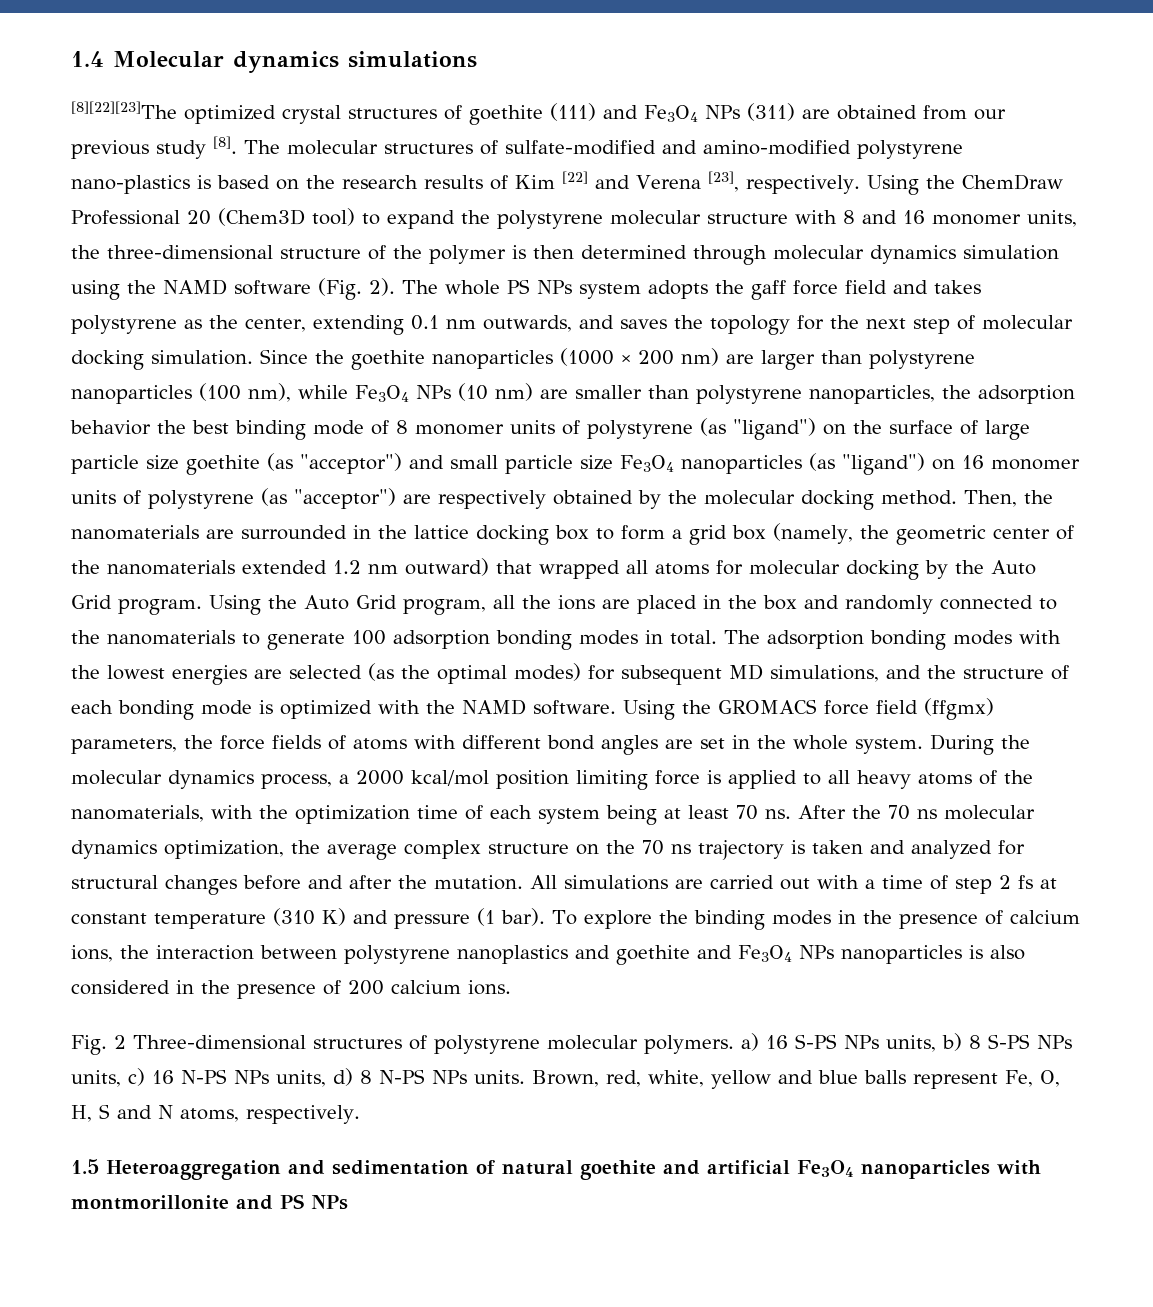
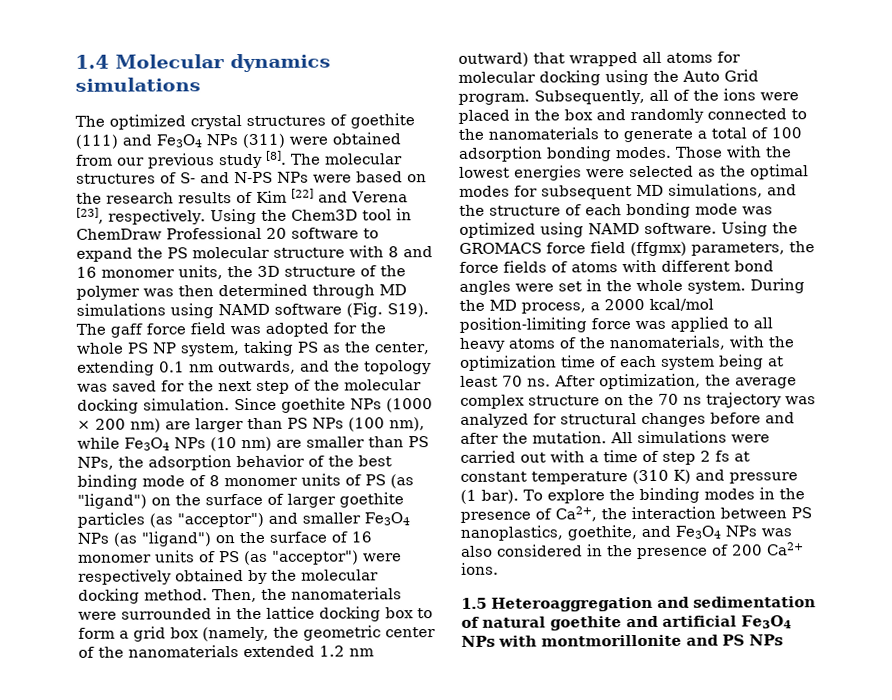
[71,101,177,119] [8][22][23]The -> [75,115,105,127] The
[802,109,830,119] are -> [289,136,328,145] were
[505,140,963,159] [71,175,211,194] sulfate-modified and amino-modified polystyrene nano-plastics is -> [180,171,352,184] S- and N-PS NPs were
(955, 182) none -> [290,208,412,221] Chem3D tool in
[218,208,355,226] (Chem3D tool) -> [291,227,359,239] software
[497,210,603,229] polystyrene -> [167,247,188,259] PS
[107,245,273,260] three-dimensional -> [257,265,280,277] 3D
[512,245,526,259] is -> [143,288,174,297] was
[773,245,1059,264] [71,278,981,300] [71,315,177,334] molecular dynamics simulation using the NAMD software (Fig. 2). The whole PS NPs system adopts the gaff force field and takes polystyrene -> [379,284,407,296] [76,302,429,319] [76,322,386,338] [76,340,319,357] MD simulations using NAMD software (Fig. S19). The gaff force field was adopted for the whole PS NP system, taking PS
[619,319,667,329] saves -> (330, 366) none
(790, 325) none -> [77,380,157,392] was saved
(975, 322) none -> [314,379,340,391] the
[315,350,553,370] the goethite nanoparticles -> [281,397,382,413] goethite NPs
[869,350,975,369] [71,385,192,404] polystyrene nanoparticles -> [287,417,344,429] PS NPs
[696,385,935,404] polystyrene nanoparticles, -> [408,436,429,448] [77,456,114,470] PS NPs,
(151, 427) none -> [308,455,325,467] of
[587,418,1030,440] [71,453,955,475] polystyrene (as "ligand") on the surface of large particle size goethite (as "acceptor") and small particle size Fe3O4 nanoparticles (as "ligand") on -> [365,474,414,489] [77,492,404,509] [77,512,410,528] [77,531,348,547] PS (as "ligand") on the surface of larger goethite particles (as "acceptor") and smaller Fe3O4 NPs (as "ligand") on the surface of
[148,488,431,509] polystyrene (as "acceptor") are -> [219,550,402,566] PS (as "acceptor") were
[206,529,234,539] are -> [78,611,117,620] were
[925,560,948,579] by -> [605,69,649,86] using
[209,595,515,615] Using the Auto Grid program, all -> [534,89,690,105] Subsequently, all of
[602,599,630,609] are -> [759,92,799,101] were
[352,630,1012,650] 100 adsorption bonding modes in total. The adsorption bonding modes -> [697,127,802,139] [458,146,723,162] a total of 100 adsorption bonding modes. Those
[254,663,394,681] are selected (as -> [586,165,716,178] were selected as
[514,663,581,681] modes) -> [459,185,510,197] modes
[259,700,455,719] is optimized with the -> [742,206,773,215] [459,222,584,238] was optimized using
[665,739,693,749] are -> [515,283,554,292] were
[71,770,254,789] molecular dynamics -> [489,299,517,311] MD
[496,770,721,790] position limiting force is -> [459,317,666,333] position-limiting force was
[852,805,1035,820] [71,840,157,859] the 70 ns molecular dynamics -> (596, 381) none
[791,840,905,854] is taken and -> [785,396,816,405] was
[675,879,703,889] are -> [731,434,770,443] were
[1009,910,1080,924] [71,945,113,962] calcium ions, -> [555,506,597,522] Ca2+,
[344,945,983,965] polystyrene nanoplastics and goethite and Fe3O4 NPs nanoparticles is -> [791,507,812,519] [460,525,792,541] PS nanoplastics, goethite, and Fe3O4 NPs was
[391,980,461,994] calcium -> [766,542,804,556] Ca2+
[71,1033,1072,1055] [71,1068,1060,1089] [71,1104,360,1124] // Fig. 2 Three-dimensional structures of polystyrene molecular polymers. a) 16 S-PS NPs units, b) 8 S-PS NPs units, c) 16 N-PS NPs units, d) 8 N-PS NPs units. Brown, red, white, yellow and blue balls represent Fe, O, H, S and N atoms, respectively. -> (499, 568) none
[861,1160,990,1179] nanoparticles -> [461,635,495,647] NPs

